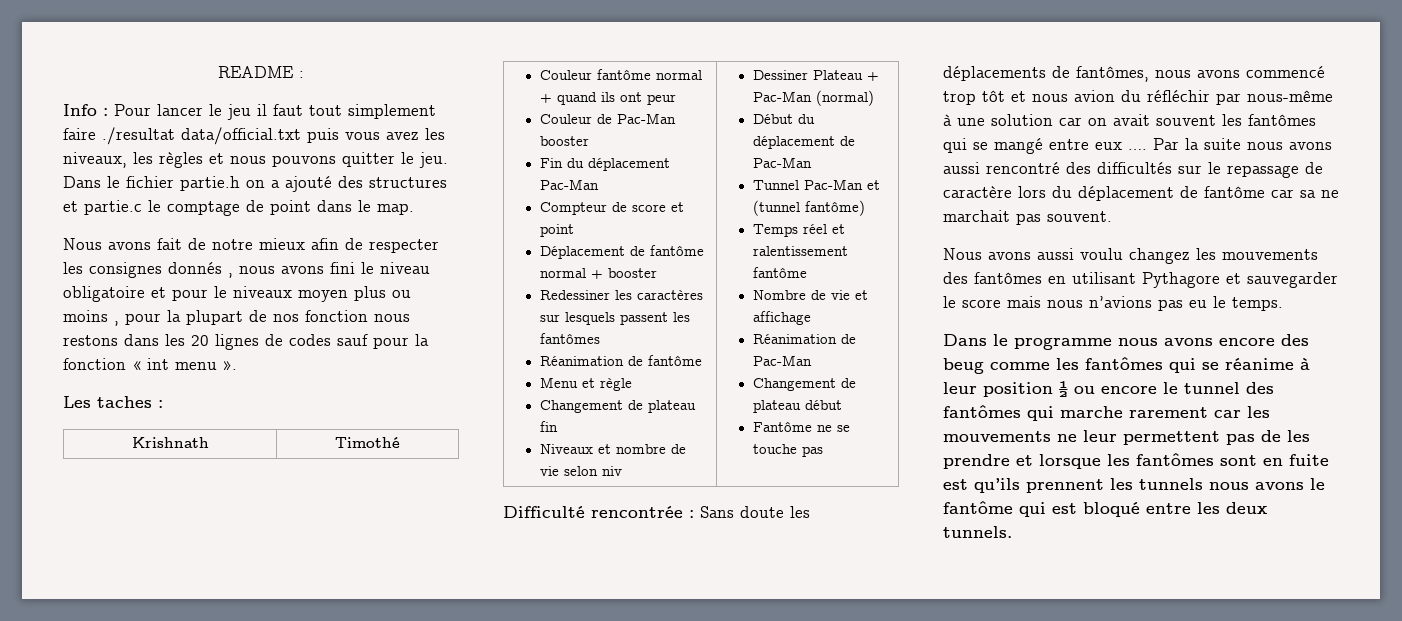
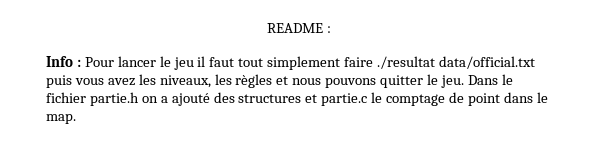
[63,238,439,253] [63,262,430,278] [63,286,411,302] [63,310,410,326] [63,334,429,350] [63,358,237,370] [63,396,163,408] [131,437,209,448] [335,437,400,448] [539,69,702,80] [539,92,676,105] [539,113,676,124] [539,136,589,146] [539,158,670,171] [539,179,599,190] [539,202,684,215] [539,224,574,237] [539,245,704,259] [539,268,657,279] [539,290,703,300] [539,312,690,325] [539,333,600,344] [539,355,702,366] [539,377,632,391] [539,400,696,413] [539,421,558,432] [539,444,686,454] [539,466,622,476] [752,70,879,81] [752,90,874,106] [752,114,815,124] [752,136,855,149] [752,157,812,168] [752,179,880,190] [752,200,865,216] [752,224,845,237] [752,246,848,256] [752,267,807,278] [752,290,868,300] [752,311,811,325] [752,334,856,344] [752,355,812,366] [752,378,856,391] [752,400,842,413] [752,421,850,432] [752,444,823,457] [503,506,810,518] [943,66,1325,82] [943,90,1333,105] [943,114,1316,126] [943,138,1332,154] [943,162,1323,178] [943,186,1339,201] [943,210,1112,225] [943,248,1318,264] [943,272,1338,288] [943,296,1283,311] [943,334,1309,350] [943,357,1310,374] [943,381,1274,397] [943,405,1270,421] [943,430,1310,445] [943,453,1329,469] [943,478,1325,493] [943,501,1268,517] [943,526,1012,538] // Nous avons fait de notre mieux afin de respecter les consignes donnés , nous avons fini le niveau obligatoire et pour le niveaux moyen plus ou moins , pour la plupart de nos fonction nous restons dans les 20 lignes de codes sauf pour la fonction « int menu ». // Les taches : // Krishnath | Timothé // Couleur fantôme normal + quand ils ont peur // Couleur de Pac-Man booster // Fin du déplacement Pac-Man // Compteur de score et point // Déplacement de fantôme normal + booster // Redessiner les caractères sur lesquels passent les fantômes // Réanimation de fantôme // Menu et règle // Changement de plateau fin // Niveaux et nombre de vie selon niv | Dessiner Plateau + Pac-Man (normal) // Début du déplacement de Pac-Man // Tunnel Pac-Man et (tunnel fantôme) // Temps réel et ralentissement fantôme // Nombre de vie et affichage // Réanimation de Pac-Man // Changement de plateau début // Fantôme ne se touche pas // Difficulté rencontrée : Sans doute les déplacements de fantômes, nous avons commencé trop tôt et nous avion du réfléchir par nous-même à une solution car on avait souvent les fantômes qui se mangé entre eux …. Par la suite nous avons aussi rencontré des difficultés sur le repassage de caractère lors du déplacement de fantôme car sa ne marchait pas souvent. // Nous avons aussi voulu changez les mouvements des fantômes en utilisant Pythagore et sauvegarder le score mais nous n’avions pas eu le temps. // Dans le programme nous avons encore des beug comme les fantômes qui se réanime à leur position ½ ou encore le tunnel des fantômes qui marche rarement car les mouvements ne leur permettent pas de les prendre et lorsque les fantômes sont en fuite est qu’ils prennent les tunnels nous avons le fantôme qui est bloqué entre les deux tunnels. -> (76, 119) none

